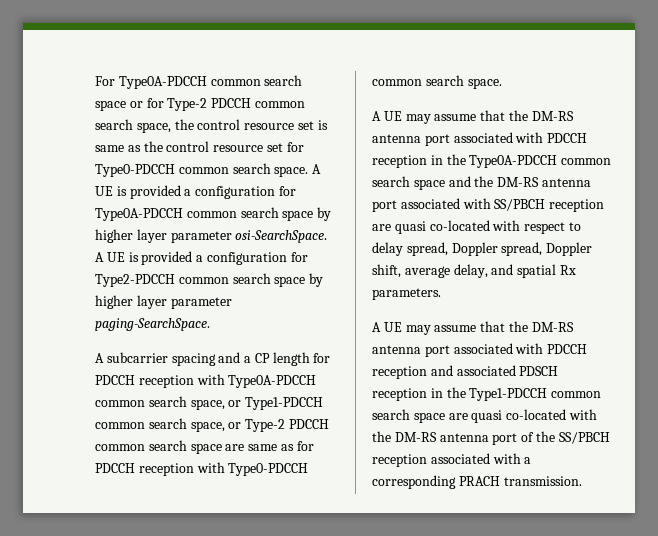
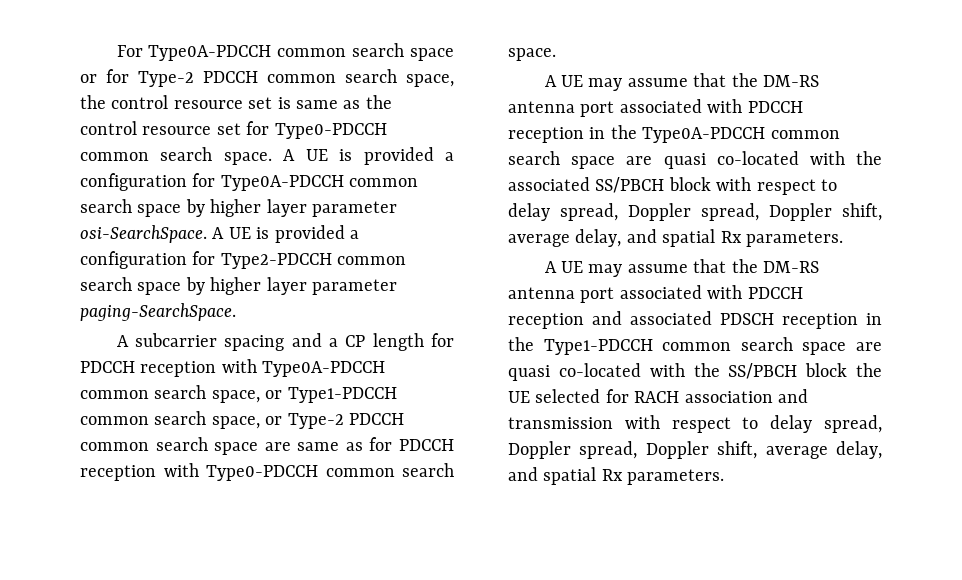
[448,176,591,187] [372,198,605,212] [372,220,490,234] and the DM-RS antenna port associated with SS/PBCH reception are quasi co-located -> [626,151,882,169] [508,177,711,193] are quasi co-located with the associated SS/PBCH block
[394,431,610,445] [372,453,532,467] [372,475,582,489] DM-RS antenna port of the SS/PBCH reception associated with a corresponding PRACH transmission. -> [728,363,882,379] [508,389,808,403] [508,415,882,433] [508,441,882,459] [508,467,725,485] SS/PBCH block the UE selected for RACH association and transmission with respect to delay spread, Doppler spread, Doppler shift, average delay, and spatial Rx parameters.

